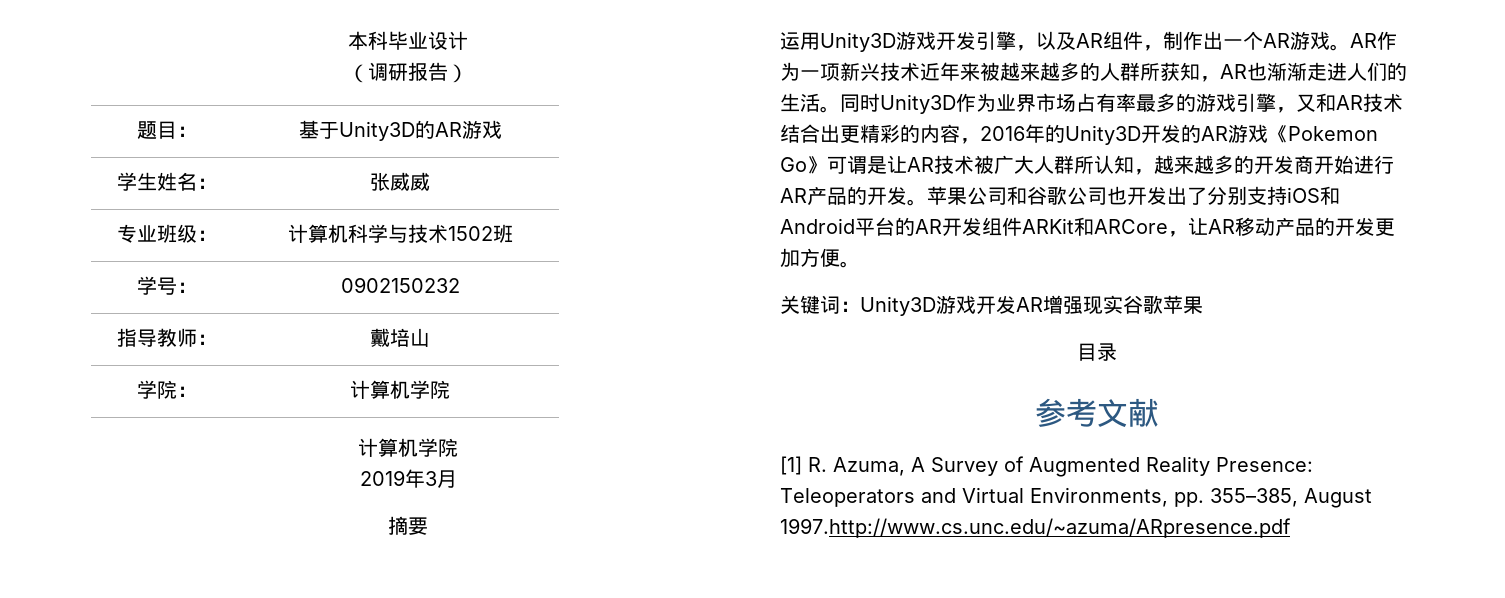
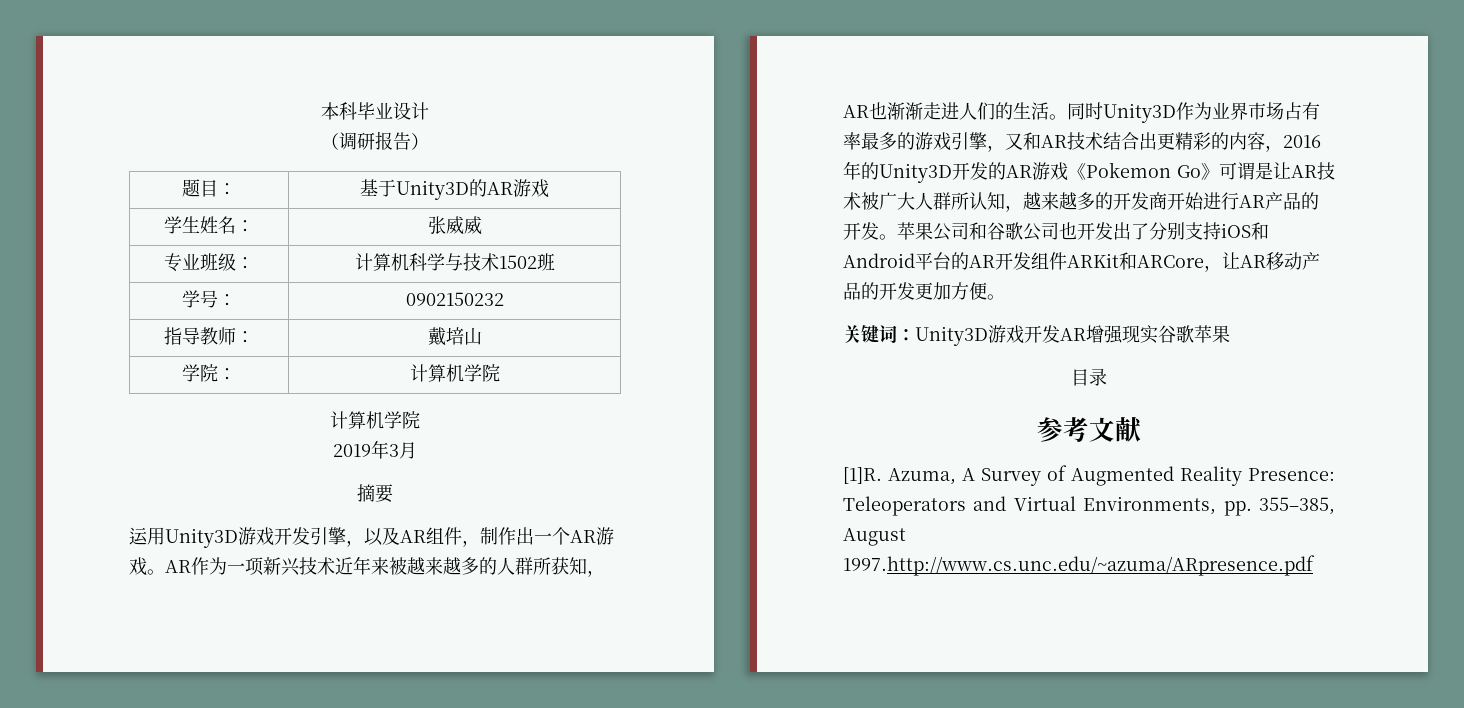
[780,456,827,475] [1] R. -> [843,467,882,484] [1]R.

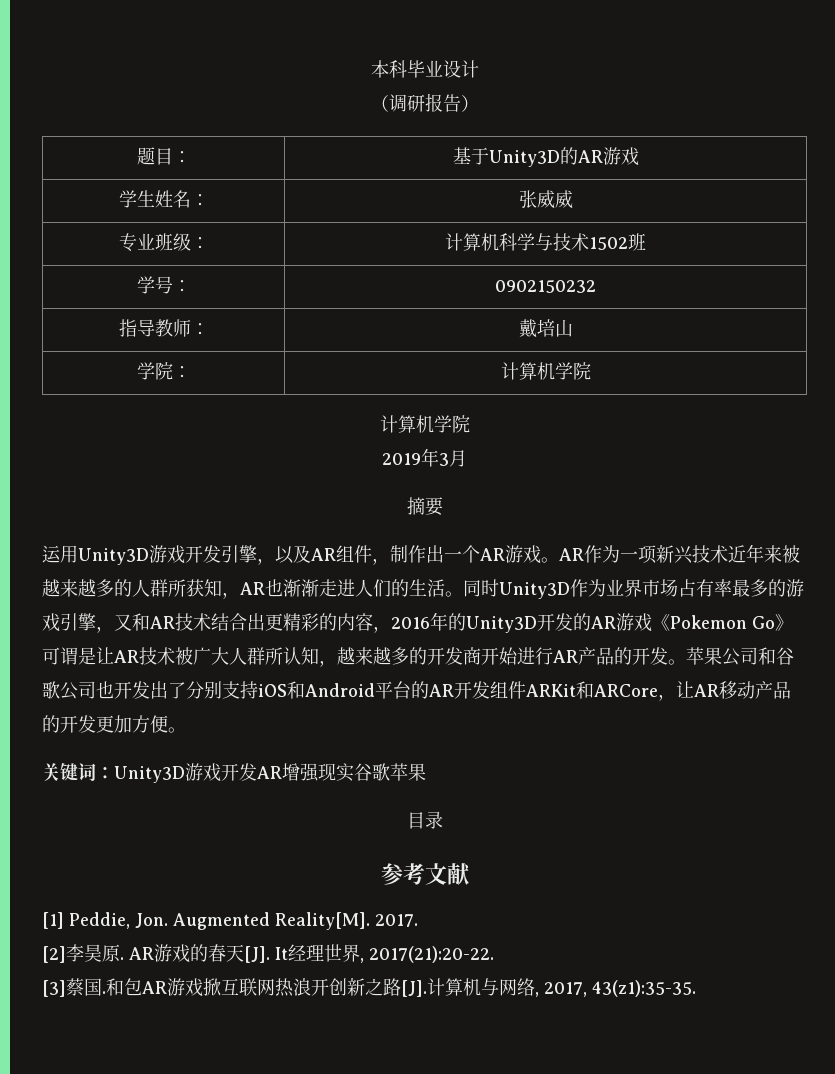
[843,465,1335,486] [843,496,1335,516] [843,528,906,546] [843,555,1315,576] [1]R. Azuma, A Survey of Augmented Reality Presence: Teleoperators and Virtual Environments, pp. 355–385, August 1997.http://www.cs.unc.edu/~azuma/ARpresence.pdf -> [42,912,418,930] [42,944,494,963] [42,978,696,997] [1] Peddie, Jon. Augmented Reality[M]. 2017. // [2]李昊原. AR游戏的春天[J]. It经理世界, 2017(21):20-22. // [3]蔡国.和包AR游戏掀互联网热浪开创新之路[J].计算机与网络, 2017, 43(z1):35-35.

